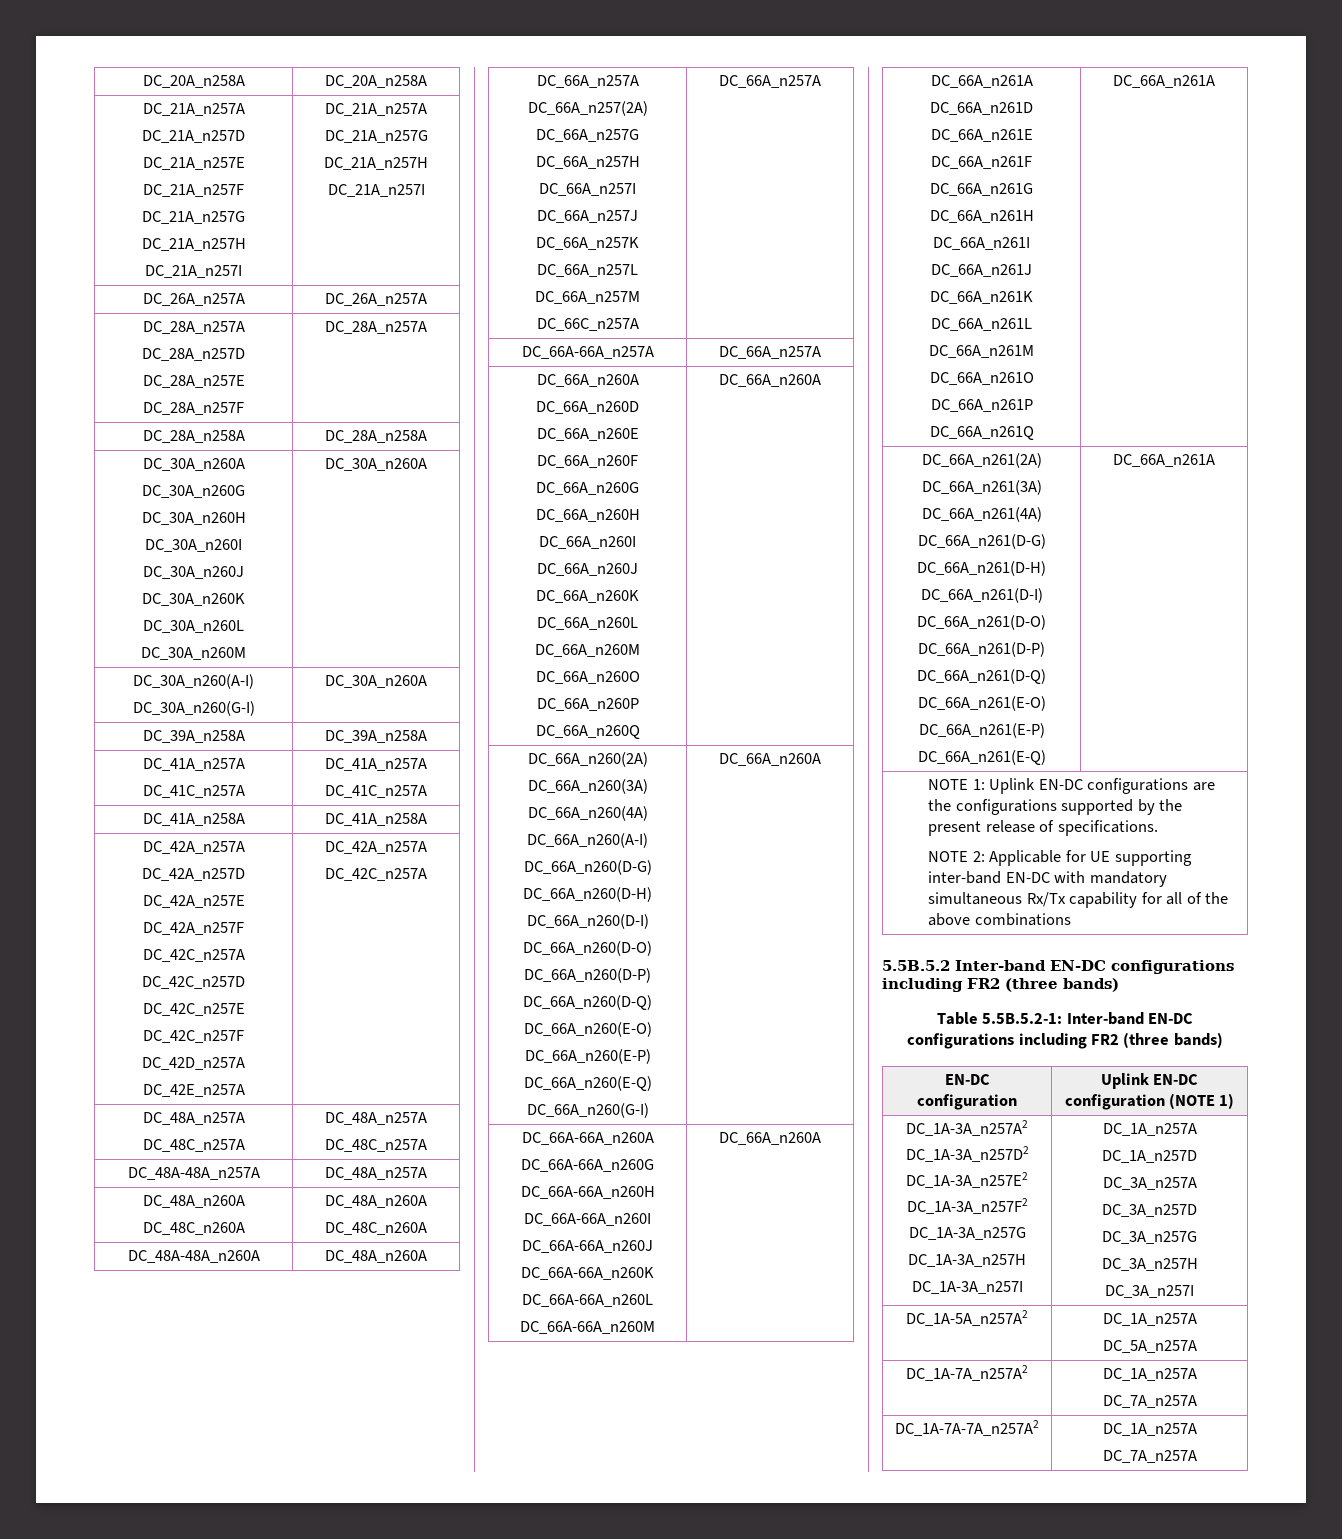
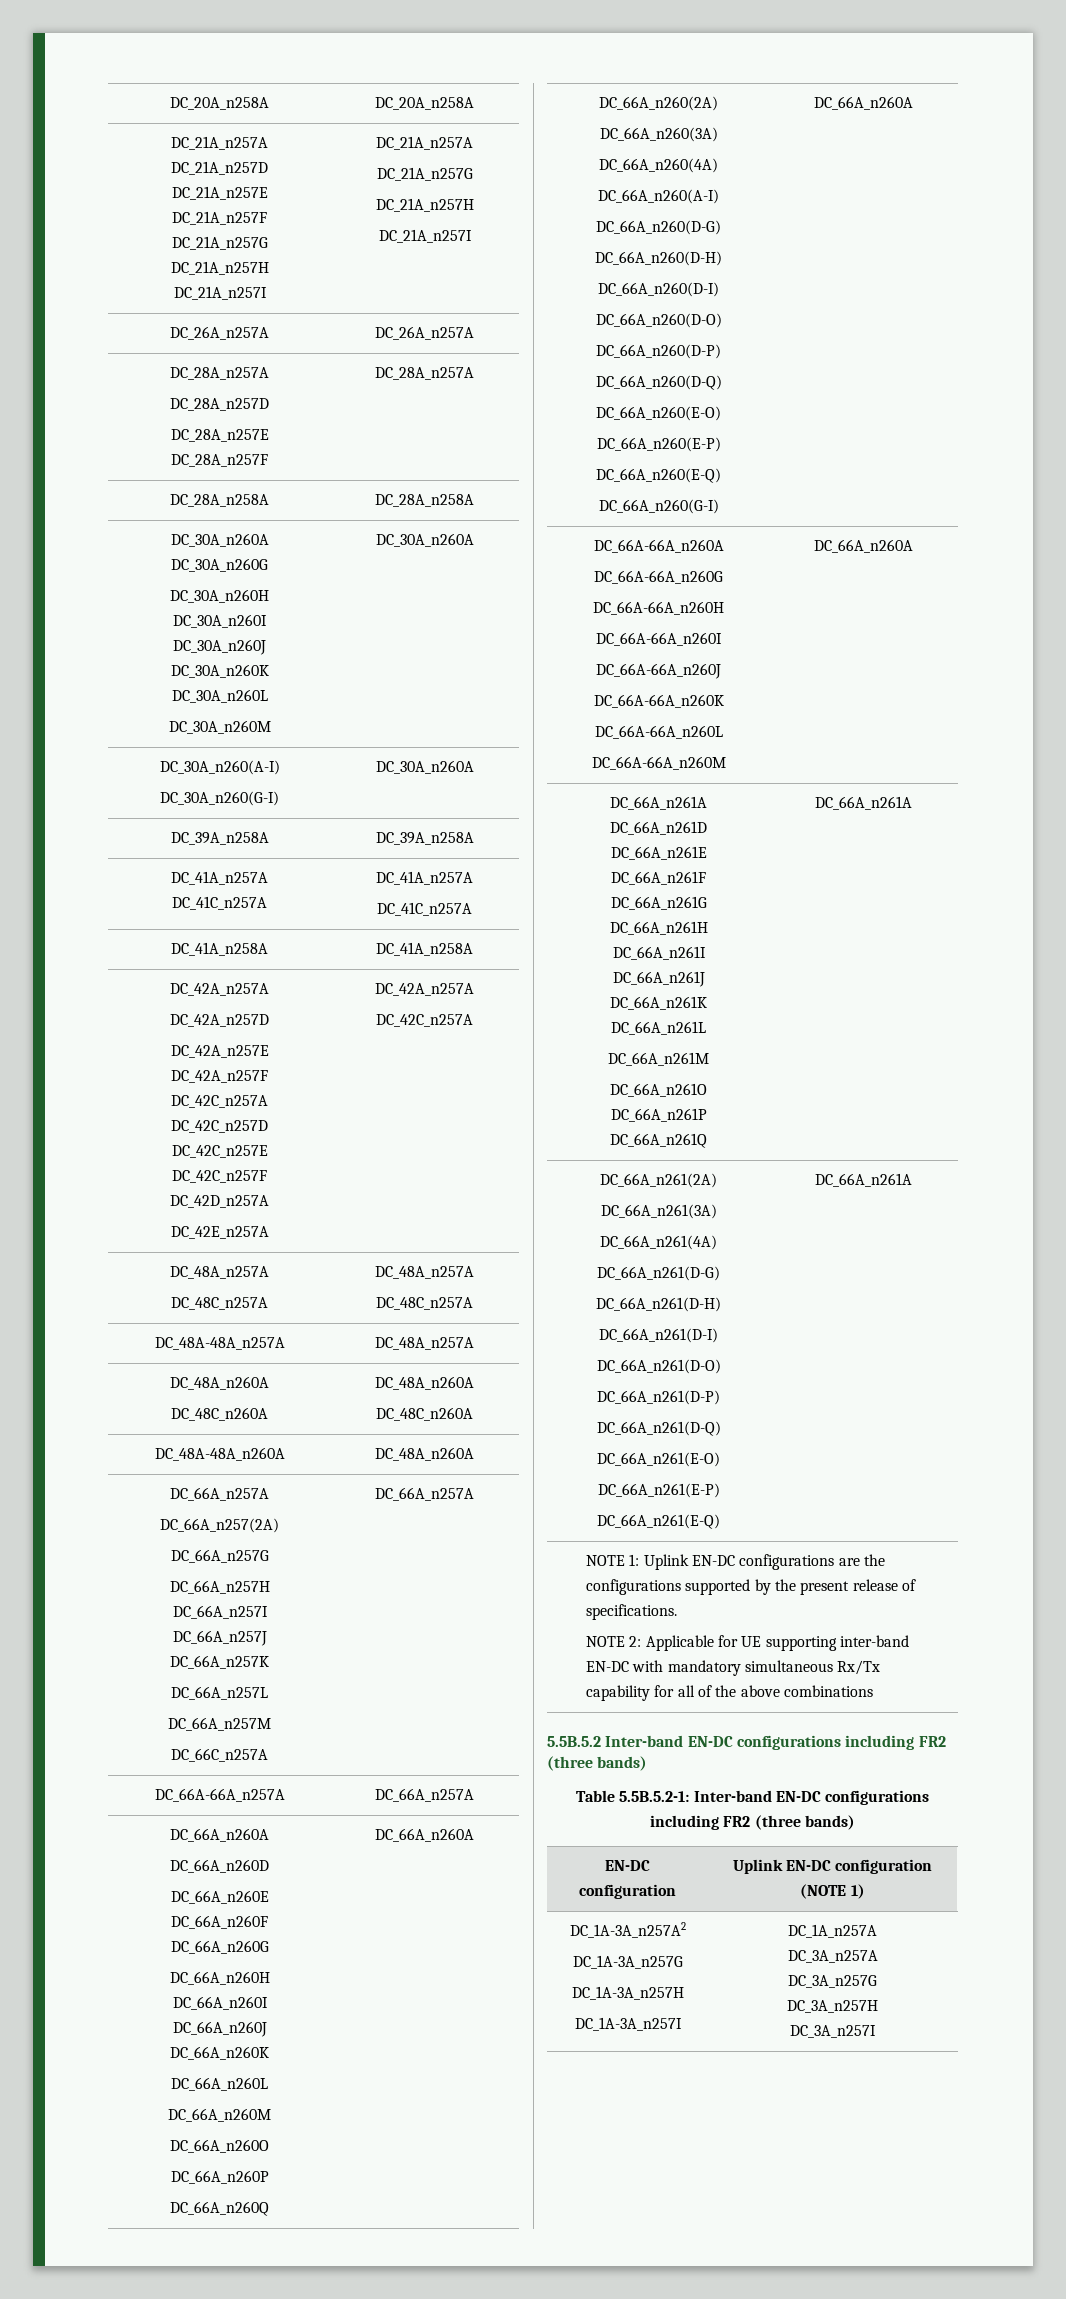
[905,1146,1029,1162] [906,1172,1028,1188] [906,1198,1028,1214] // DC_1A-3A_n257D2 // DC_1A-3A_n257E2 // DC_1A-3A_n257F2 -> (686, 1930) none
[1102,1150,1197,1163] // DC_1A_n257D -> (877, 1931) none
[1102,1204,1197,1217] // DC_3A_n257D -> (878, 1956) none
[906,1310,1028,1326] [1102,1313,1197,1326] [1102,1340,1197,1353] [906,1365,1028,1381] [1102,1368,1197,1381] [1102,1395,1197,1408] [895,1420,1039,1436] [1102,1423,1197,1436] [1102,1450,1197,1463] // DC_1A-5A_n257A2 | DC_1A_n257A // DC_5A_n257A // DC_1A-7A_n257A2 | DC_1A_n257A // DC_7A_n257A // DC_1A-7A-7A_n257A2 | DC_1A_n257A // DC_7A_n257A -> (876, 2031) none

